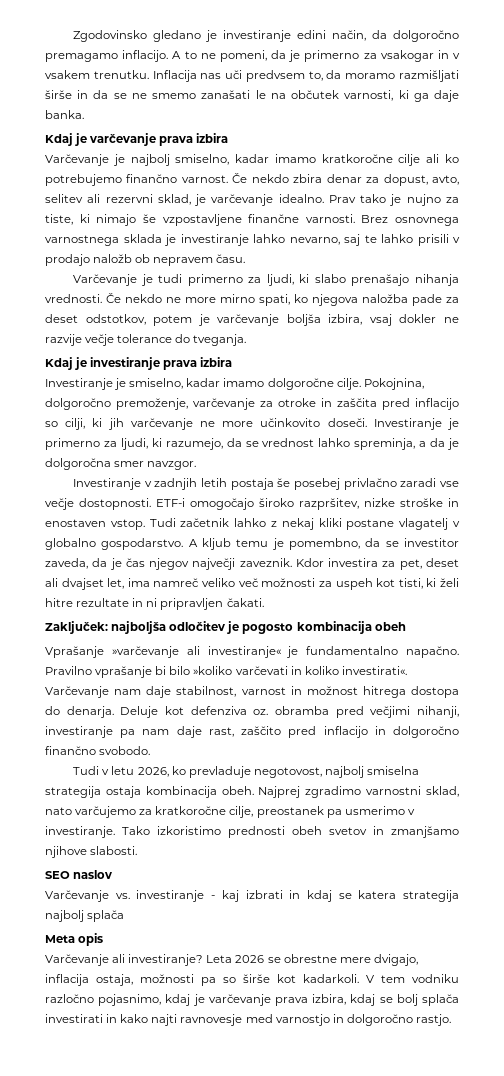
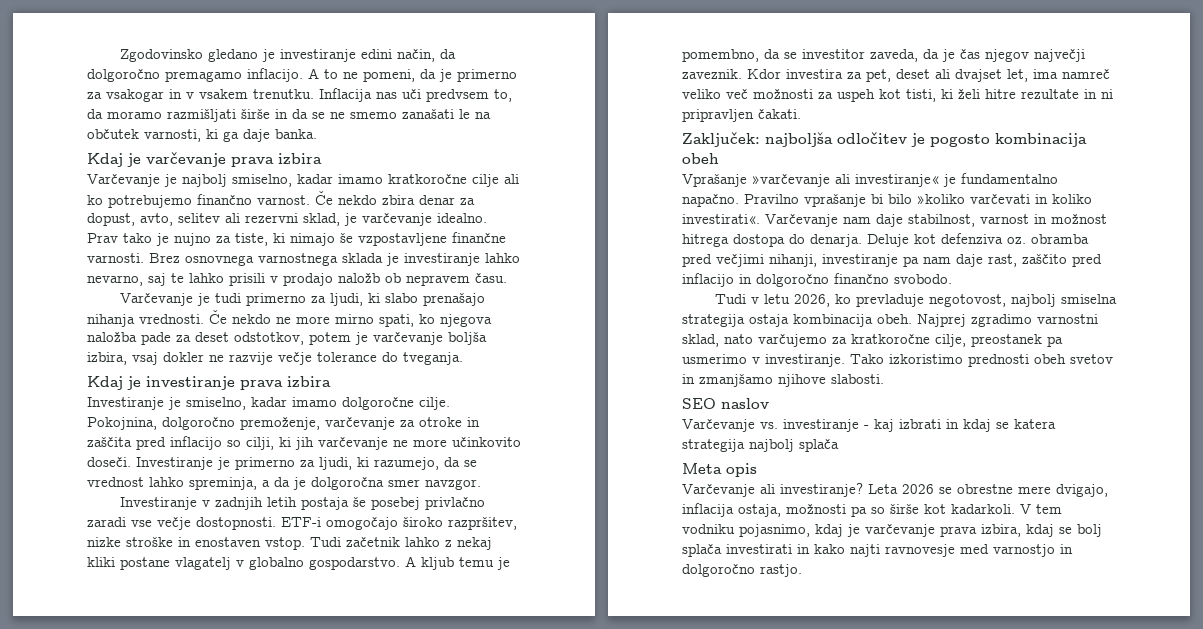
[45,994,94,1003] razločno -> (735, 529) none

